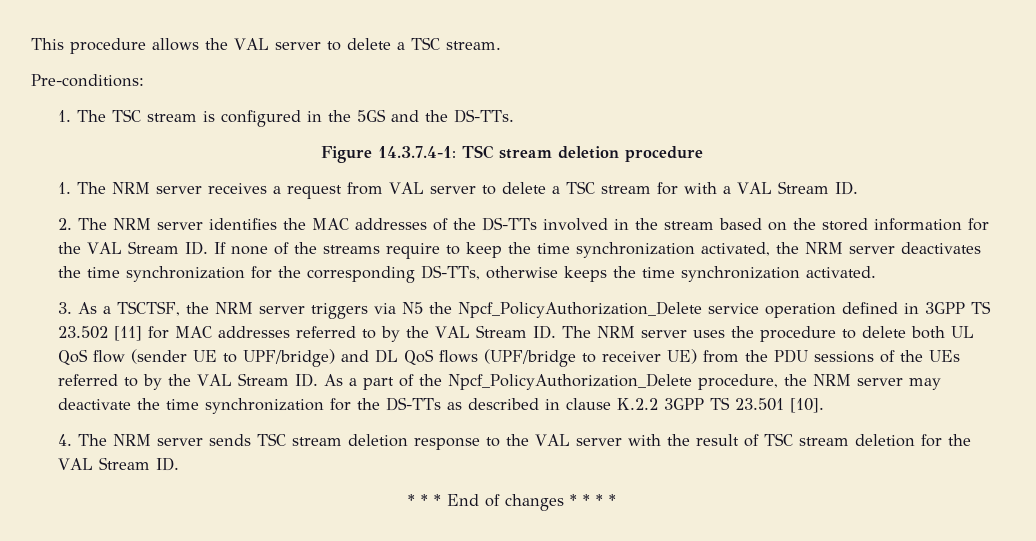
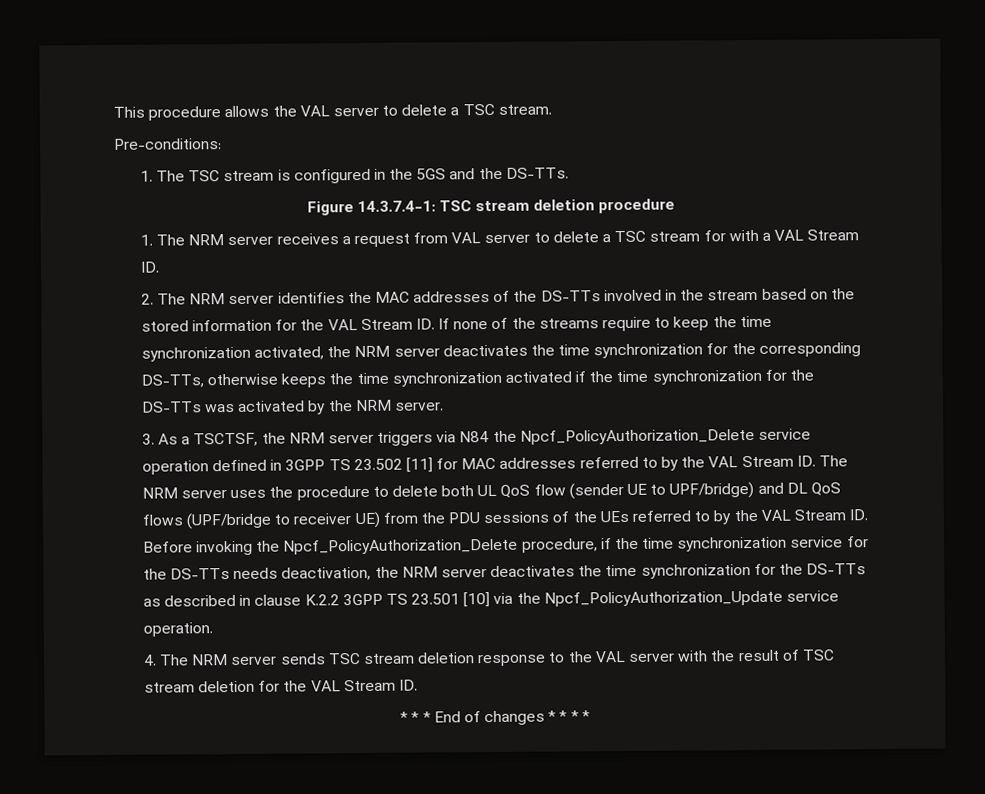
[805,266,876,278] activated. -> [504,369,815,385] [141,399,444,415] activated if the time synchronization for the DS-TTs was activated by the NRM server.
[401,302,423,314] N5 -> [459,431,490,443] N84
[323,373,941,390] [57,398,131,410] As a part of the Npcf_PolicyAuthorization_Delete procedure, the NRM server may deactivate -> [142,536,869,556] [142,565,576,581] Before invoking the Npcf_PolicyAuthorization_Delete procedure, if the time synchronization service for the DS-TTs needs deactivation, the NRM server deactivates
[789,398,824,413] [10]. -> [463,590,840,608] [142,622,213,637] [10] via the Npcf_PolicyAuthorization_Update service operation.

